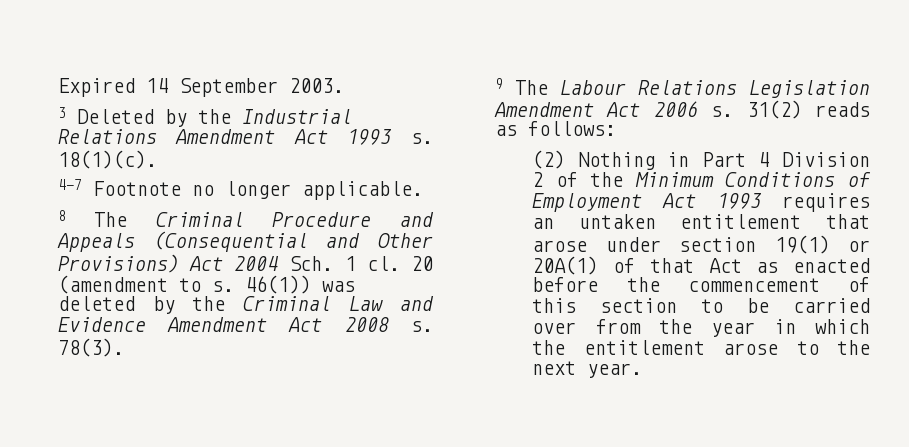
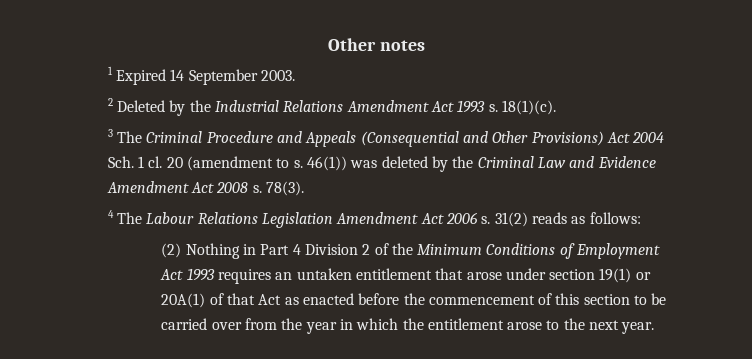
(57, 87) none -> [328,38,425,51] [107,66,113,75] Other notes // 1
[57,107,66,118] 3 -> [107,98,113,106] 2
[57,179,423,200] [57,210,66,221] 4-7 Footnote no longer applicable. // 8 -> [107,129,113,137] 3
[494,78,503,89] 9 -> [107,210,114,218] 4

